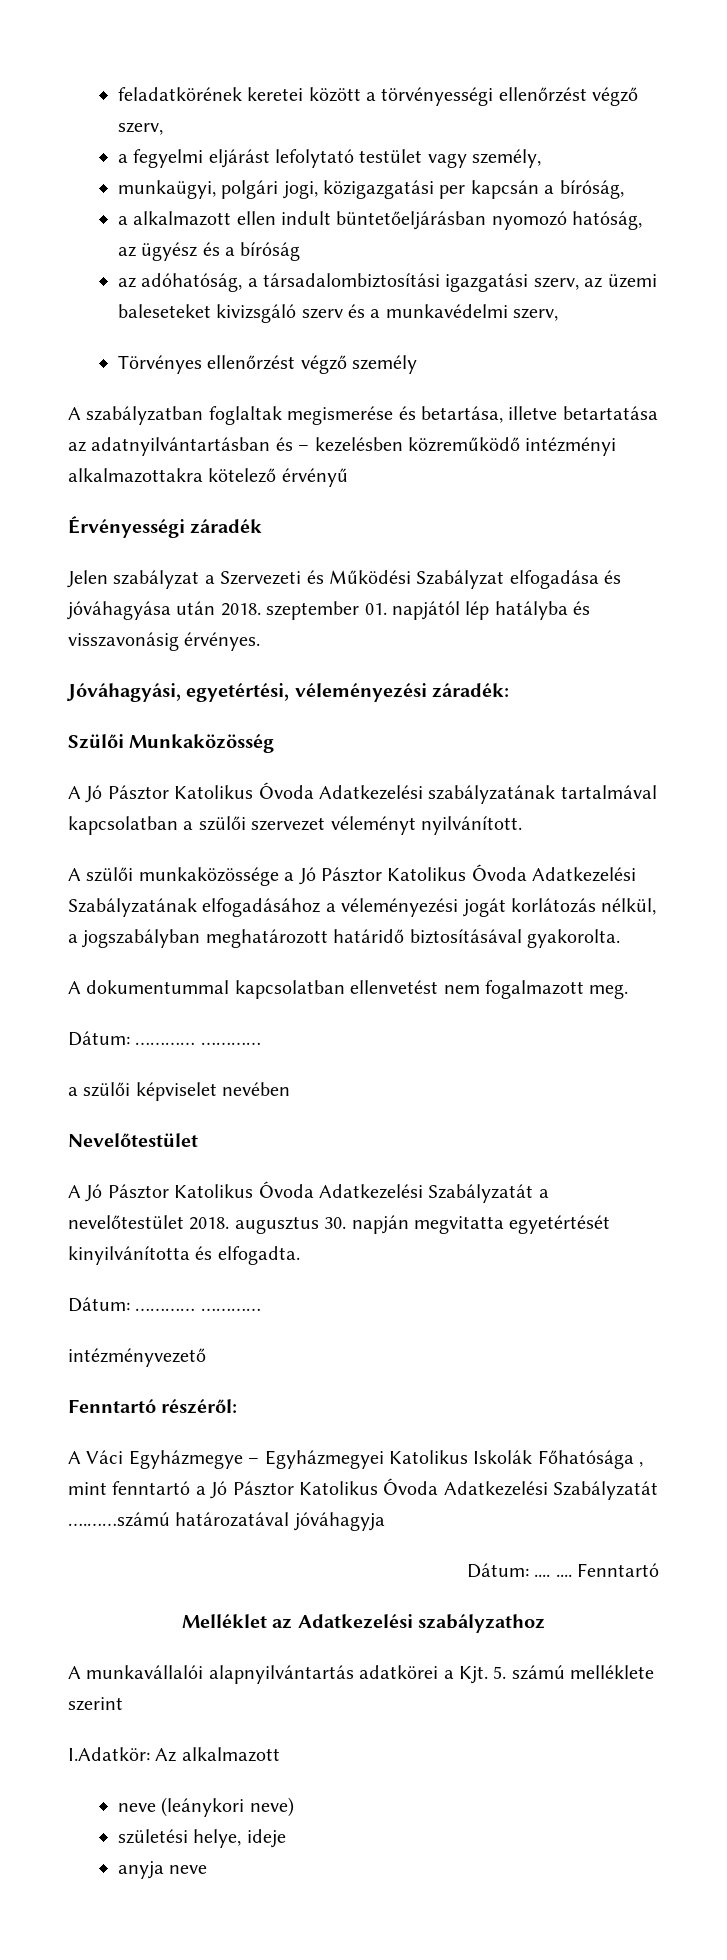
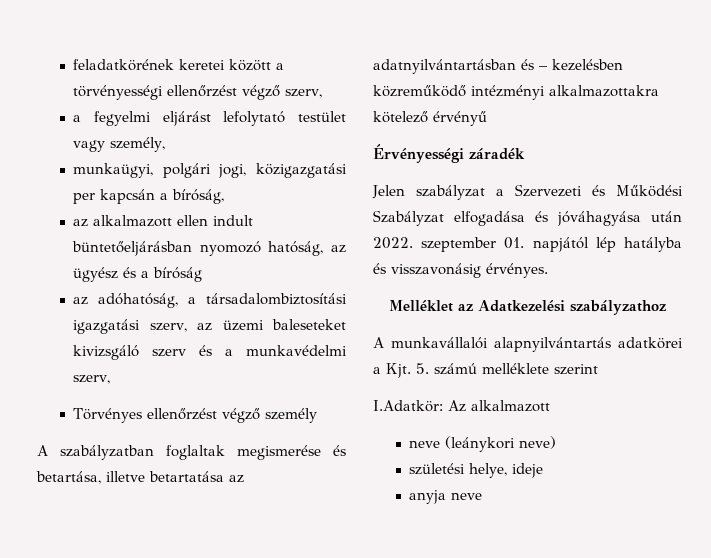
[117,216,128,225] a -> [73,219,89,227] az
[220,603,261,616] 2018. -> [373,237,413,249] 2022.
[66,683,510,702] [68,734,275,753] [68,782,657,804] [68,816,522,835] [68,864,637,886] [68,898,657,917] [68,929,620,948] [68,980,629,999] [68,1031,261,1046] [68,1082,291,1101] [68,1133,198,1147] [68,1181,549,1203] [68,1215,611,1234] [68,1246,300,1265] [68,1297,261,1312] [68,1348,206,1367] [68,1399,238,1414] [68,1450,644,1469] [68,1478,659,1500] [68,1512,385,1531] [466,1563,659,1578] // Jóváhagyási, egyetértési, véleményezési záradék: // Szülői Munkaközösség // A Jó Pásztor Katolikus Óvoda Adatkezelési szabályzatának tartalmával kapcsolatban a szülői szervezet véleményt nyilvánított. // A szülői munkaközössége a Jó Pásztor Katolikus Óvoda Adatkezelési Szabályzatának elfogadásához a véleményezési jogát korlátozás nélkül, a jogszabályban meghatározott határidő biztosításával gyakorolta. // A dokumentummal kapcsolatban ellenvetést nem fogalmazott meg. // Dátum: ………… ………… // a szülői képviselet nevében // Nevelőtestület // A Jó Pásztor Katolikus Óvoda Adatkezelési Szabályzatát a nevelőtestület 2018. augusztus 30. napján megvitatta egyetértését kinyilvánította és elfogadta. // Dátum: ………… ………… // intézményvezető // Fenntartó részéről: // A Váci Egyházmegye – Egyházmegyei Katolikus Iskolák Főhatósága , mint fenntartó a Jó Pásztor Katolikus Óvoda Adatkezelési Szabályzatát ….……számú határozatával jóváhagyja // Dátum: .... .... Fenntartó -> (548, 270) none

